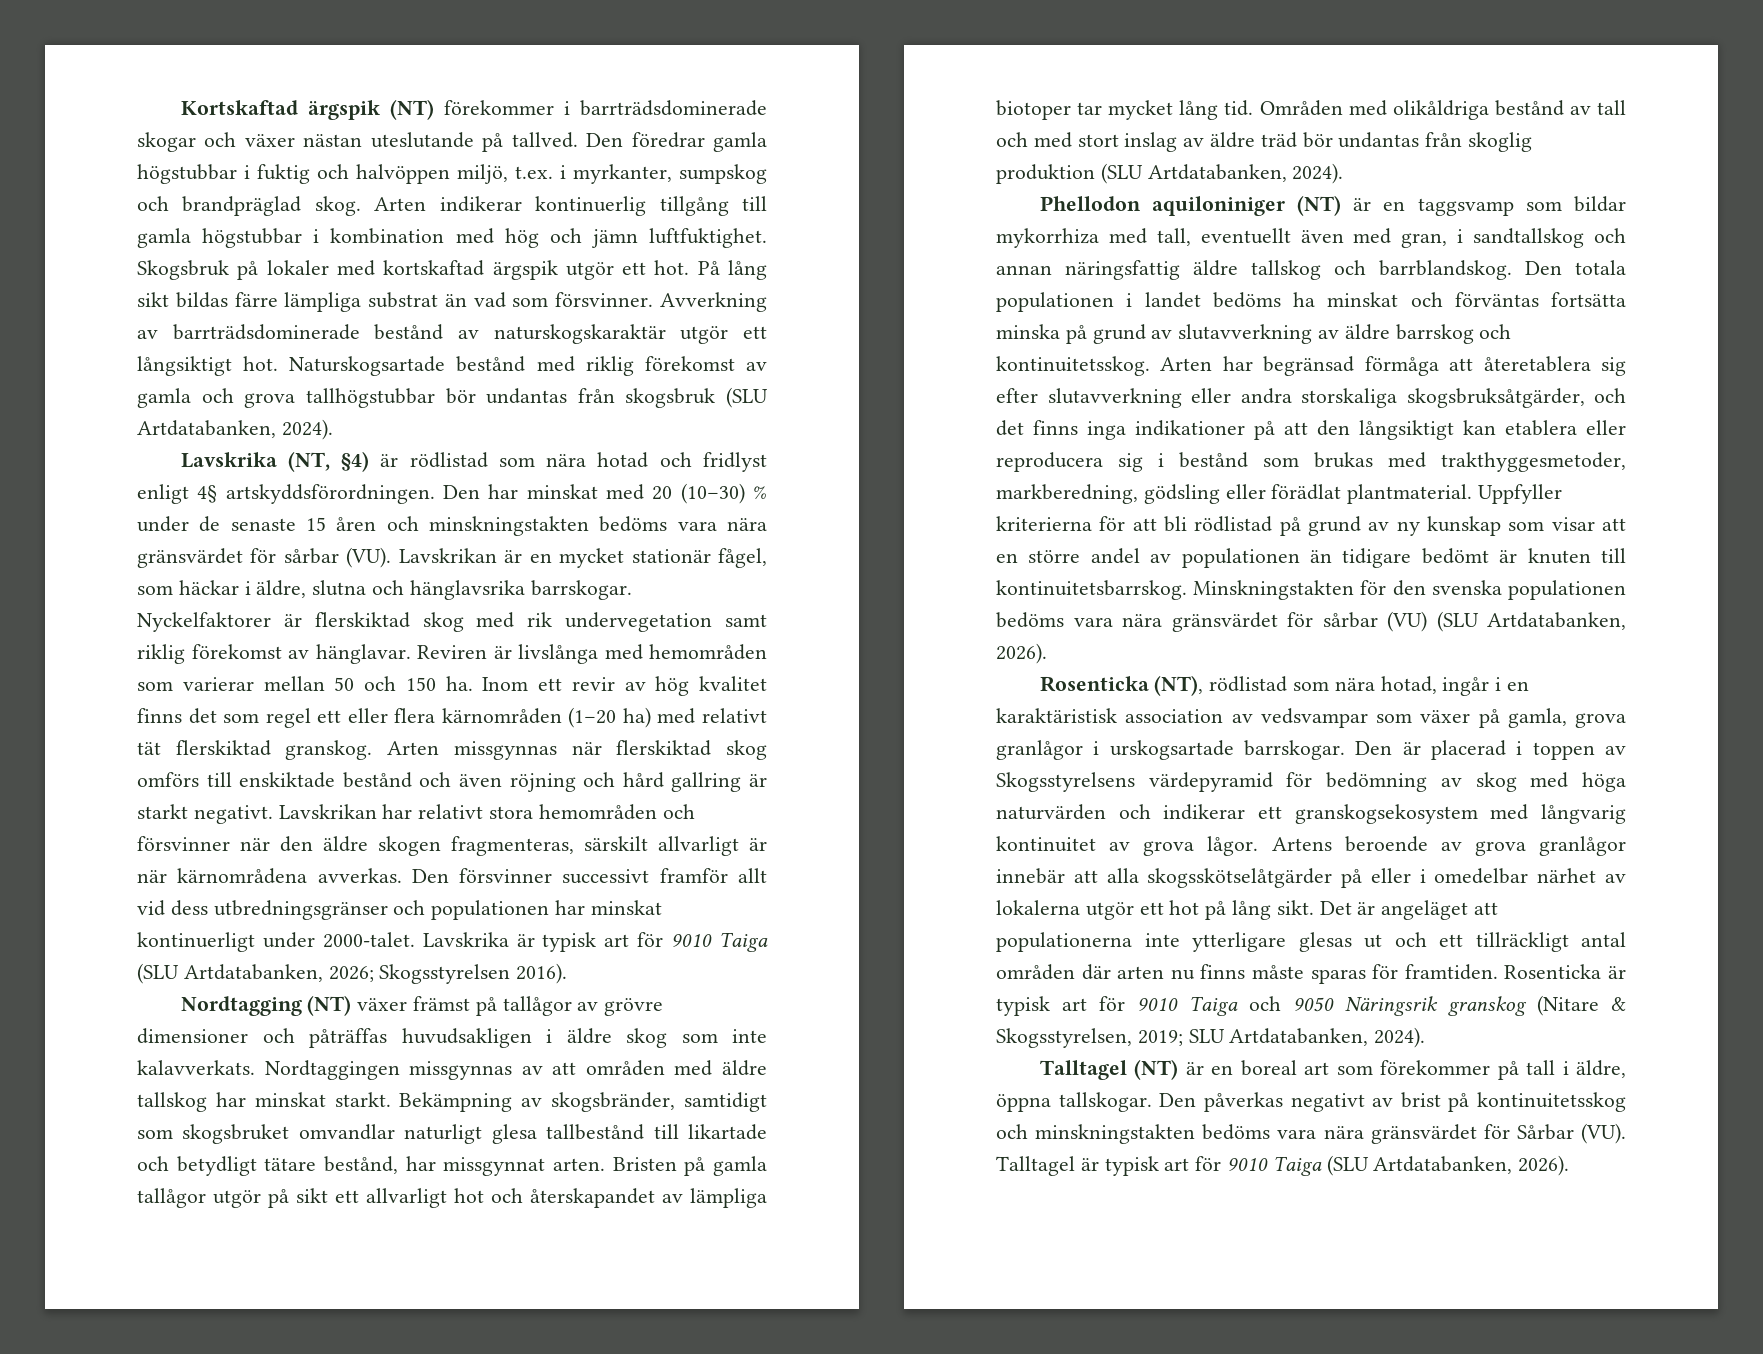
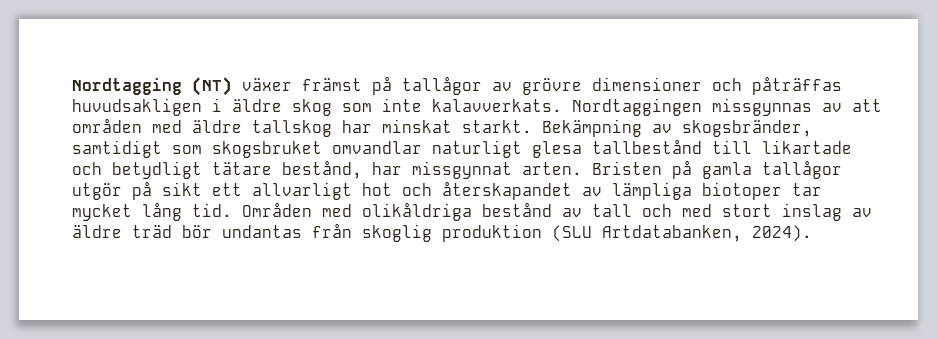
[180,99,767,120] [137,132,768,152] [137,164,767,184] [137,196,768,216] [137,228,767,248] [137,260,767,280] [137,292,767,312] [137,324,767,344] [137,356,767,376] [137,387,768,408] [137,419,333,440] [180,451,767,472] [137,483,767,504] [137,516,767,536] [137,547,768,568] [137,580,632,600] [137,612,767,632] [137,644,767,664] [137,676,767,696] [137,707,767,728] [137,740,767,760] [137,772,768,792] [137,804,695,824] [137,836,767,856] [137,868,767,884] [137,900,662,920] [137,932,769,952] [137,963,568,984] Kortskaftad ärgspik (NT) förekommer i barrträdsdominerade skogar och växer nästan uteslutande på tallved. Den föredrar gamla högstubbar i fuktig och halvöppen miljö, t.ex. i myrkanter, sumpskog och brandpräglad skog. Arten indikerar kontinuerlig tillgång till gamla högstubbar i kombination med hög och jämn luftfuktighet. Skogsbruk på lokaler med kortskaftad ärgspik utgör ett hot. På lång sikt bildas färre lämpliga substrat än vad som försvinner. Avverkning av barrträdsdominerade bestånd av naturskogskaraktär utgör ett långsiktigt hot. Naturskogsartade bestånd med riklig förekomst av gamla och grova tallhögstubbar bör undantas från skogsbruk (SLU Artdatabanken, 2024). // Lavskrika (NT, §4) är rödlistad som nära hotad och fridlyst enligt 4§ artskyddsförordningen. Den har minskat med 20 (10–30) % under de senaste 15 åren och minskningstakten bedöms vara nära gränsvärdet för sårbar (VU). Lavskrikan är en mycket stationär fågel, som häckar i äldre, slutna och hänglavsrika barrskogar. Nyckelfaktorer är flerskiktad skog med rik undervegetation samt riklig förekomst av hänglavar. Reviren är livslånga med hemområden som varierar mellan 50 och 150 ha. Inom ett revir av hög kvalitet finns det som regel ett eller flera kärnområden (1–20 ha) med relativt tät flerskiktad granskog. Arten missgynnas när flerskiktad skog omförs till enskiktade bestånd och även röjning och hård gallring är starkt negativt. Lavskrikan har relativt stora hemområden och försvinner när den äldre skogen fragmenteras, särskilt allvarligt är när kärnområdena avverkas. Den försvinner successivt framför allt vid dess utbredningsgränser och populationen har minskat kontinuerligt under 2000-talet. Lavskrika är typisk art för 9010 Taiga (SLU Artdatabanken, 2026; Skogsstyrelsen 2016). // -> (72, 86) none
[1039,195,1626,216] [996,228,1626,248] [996,260,1626,280] [996,292,1626,312] [996,324,1512,344] [996,356,1626,376] [996,388,1626,408] [996,420,1626,440] [996,452,1626,472] [996,484,1563,504] [996,516,1626,536] [996,548,1626,568] [996,580,1626,600] [996,611,1626,632] [996,643,1047,664] [1039,675,1529,696] [996,708,1626,728] [996,740,1626,760] [996,772,1626,792] [996,804,1626,824] [996,836,1626,856] [996,868,1626,888] [996,900,1499,920] [996,932,1626,952] [996,964,1626,984] [996,995,1626,1016] [996,1027,1426,1048] [1039,1059,1626,1080] [996,1092,1626,1112] [996,1123,1626,1144] [996,1155,1570,1176] // Phellodon aquiloniniger (NT) är en taggsvamp som bildar mykorrhiza med tall, eventuellt även med gran, i sandtallskog och annan näringsfattig äldre tallskog och barrblandskog. Den totala populationen i landet bedöms ha minskat och förväntas fortsätta minska på grund av slutavverkning av äldre barrskog och kontinuitetsskog. Arten har begränsad förmåga att återetablera sig efter slutavverkning eller andra storskaliga skogsbruksåtgärder, och det finns inga indikationer på att den långsiktigt kan etablera eller reproducera sig i bestånd som brukas med trakthyggesmetoder, markberedning, gödsling eller förädlat plantmaterial. Uppfyller kriterierna för att bli rödlistad på grund av ny kunskap som visar att en större andel av populationen än tidigare bedömt är knuten till kontinuitetsbarrskog. Minskningstakten för den svenska populationen bedöms vara nära gränsvärdet för sårbar (VU) (SLU Artdatabanken, 2026). // Rosenticka (NT), rödlistad som nära hotad, ingår i en karaktäristisk association av vedsvampar som växer på gamla, grova granlågor i urskogsartade barrskogar. Den är placerad i toppen av Skogsstyrelsens värdepyramid för bedömning av skog med höga naturvärden och indikerar ett granskogsekosystem med långvarig kontinuitet av grova lågor. Artens beroende av grova granlågor innebär att alla skogsskötselåtgärder på eller i omedelbar närhet av lokalerna utgör ett hot på lång sikt. Det är angeläget att populationerna inte ytterligare glesas ut och ett tillräckligt antal områden där arten nu finns måste sparas för framtiden. Rosenticka är typisk art för 9010 Taiga och 9050 Näringsrik granskog (Nitare & Skogsstyrelsen, 2019; SLU Artdatabanken, 2024). // Talltagel (NT) är en boreal art som förekommer på tall i äldre, öppna tallskogar. Den påverkas negativt av brist på kontinuitetsskog och minskningstakten bedöms vara nära gränsvärdet för Sårbar (VU). Talltagel är typisk art för 9010 Taiga (SLU Artdatabanken, 2026). -> (812, 233) none

